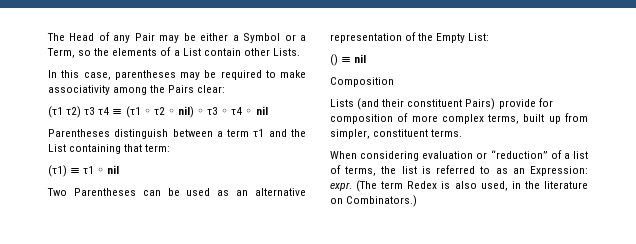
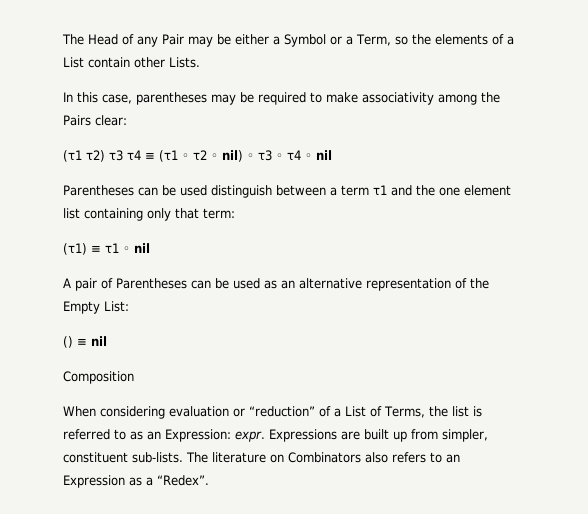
(110, 133) none -> [138,185,207,196] can be used
[48,144,122,154] List containing -> [439,185,511,196] [63,208,171,221] one element list containing only
[47,188,67,196] Two -> [63,278,113,291] A pair of
[330,98,553,110] [330,113,588,124] [330,129,463,139] // Lists (and their constituent Pairs) provide for composition of more complex terms, built up from simpler, constituent terms. -> (134, 377) none
[573,151,588,159] [330,165,377,176] list of terms, -> [345,406,425,418] List of Terms,
[356,180,588,192] [330,195,418,207] (The term Redex is also used, in the literature on Combinators.) -> [269,429,488,442] [63,452,460,463] [63,475,209,488] Expressions are built up from simpler, constituent sub-lists. The literature on Combinators also refers to an Expression as a “Redex”.

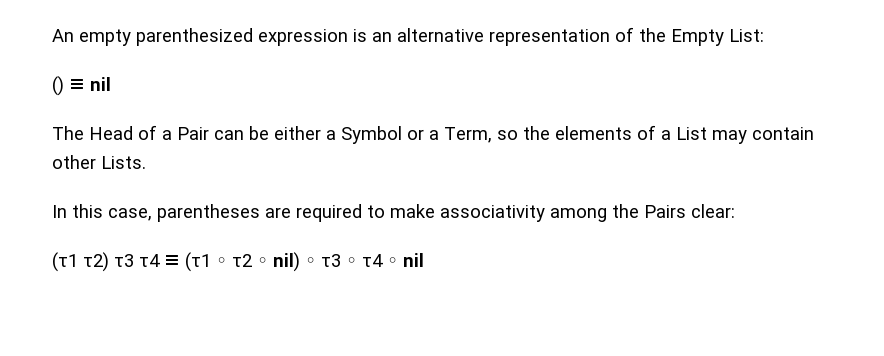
[62,34,213,47] The Head of any Pair may -> [52,27,764,46] [52,76,111,96] [52,125,244,140] An empty parenthesized expression is an alternative representation of the Empty List: // () ≡ nil // The Head of a Pair can
(84, 62) none -> [712,130,747,144] may
[211,92,254,105] may be -> [265,207,291,218] are
[63,185,511,198] [63,208,235,221] [63,243,150,255] [63,278,489,291] [63,301,129,314] [63,336,107,348] [63,371,134,384] [63,406,482,419] [63,429,488,442] [63,452,460,463] [63,475,209,488] // Parentheses can be used distinguish between a term τ1 and the one element list containing only that term: // (τ1) ≡ τ1 ◦ nil // A pair of Parentheses can be used as an alternative representation of the Empty List: // () ≡ nil // Composition // When considering evaluation or “reduction” of a List of Terms, the list is referred to as an Expression: expr. Expressions are built up from simpler, constituent sub-lists. The literature on Combinators also refers to an Expression as a “Redex”. -> (424, 260) none

